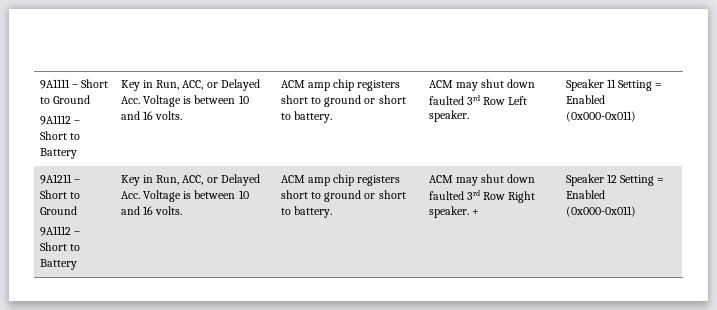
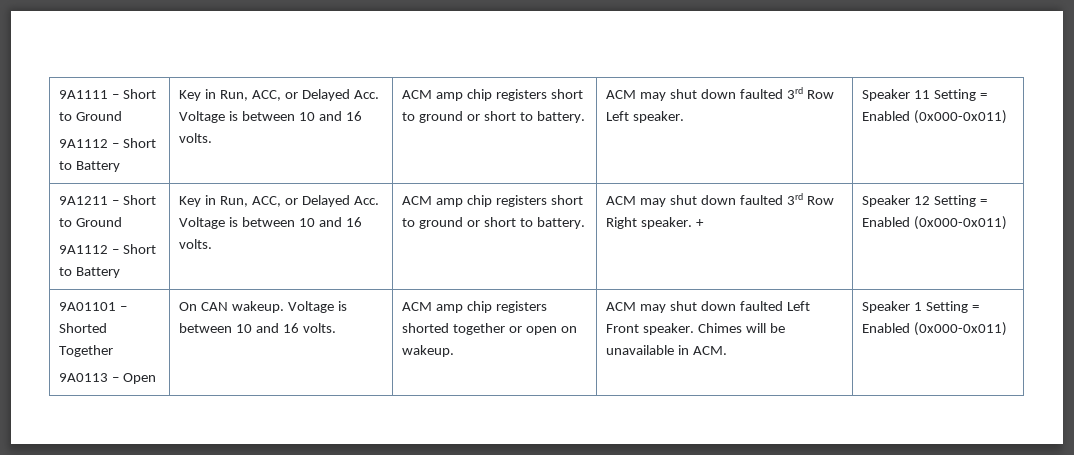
(637, 211) none -> [59,302,128,311] [59,323,108,333] [59,345,114,357] [59,373,157,384] [179,301,348,313] [179,323,337,333] [402,301,548,313] [402,323,578,335] [402,345,455,357] [606,301,810,313] [606,323,786,335] [606,345,728,355] [862,301,980,313] [862,322,1008,336] // 9A01101 – Shorted Together // 9A0113 – Open | On CAN wakeup. Voltage is between 10 and 16 volts. | ACM amp chip registers shorted together or open on wakeup. | ACM may shut down faulted Left Front speaker. Chimes will be unavailable in ACM. | Speaker 1 Setting = Enabled (0x000-0x011)

